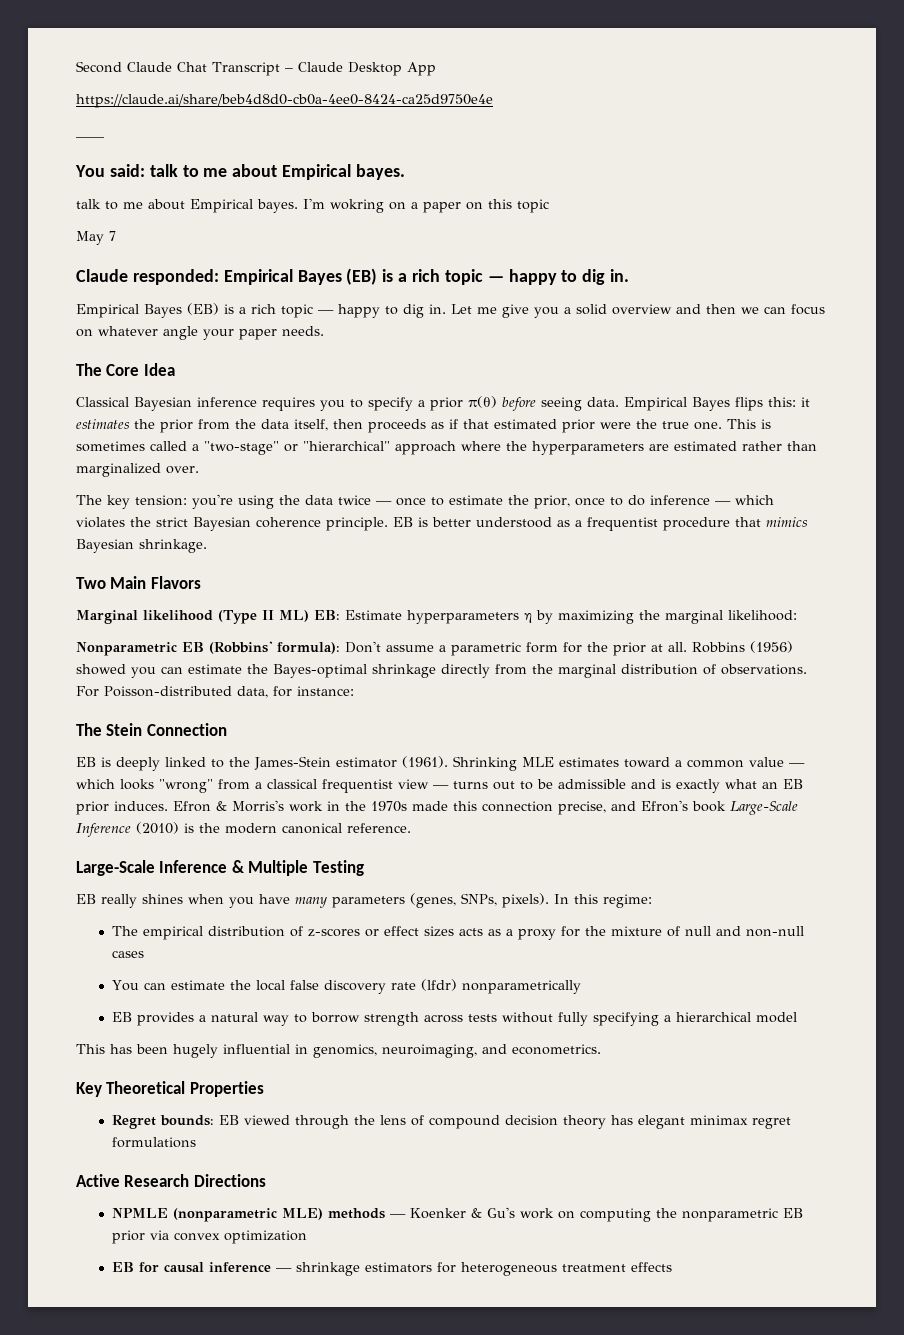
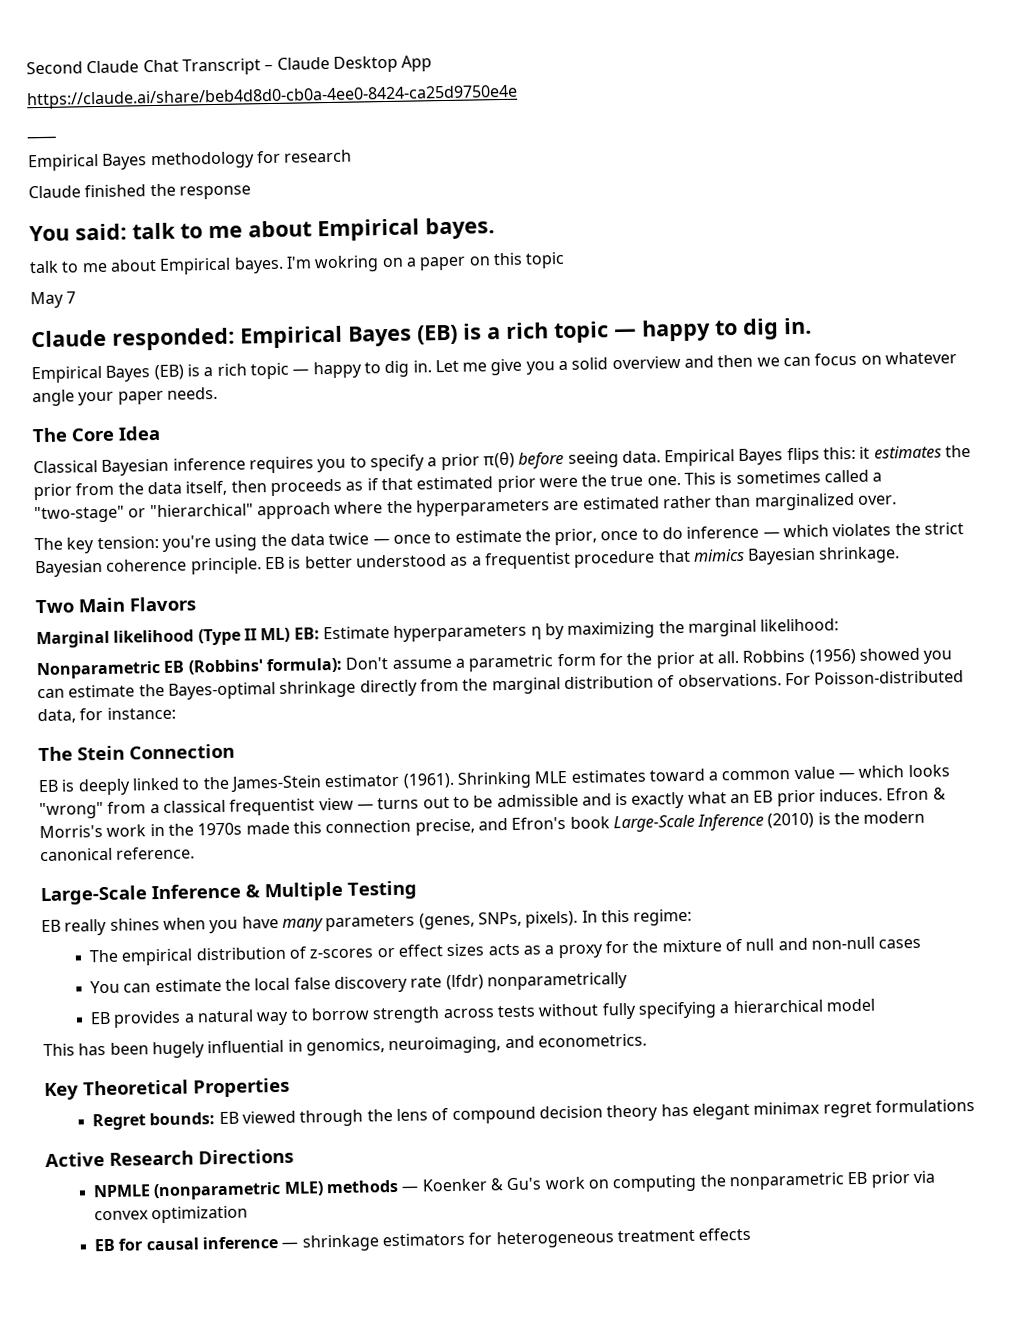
(104, 137) none -> [28,149,353,172] [28,183,251,200] // Empirical Bayes methodology for research // Claude finished the response

